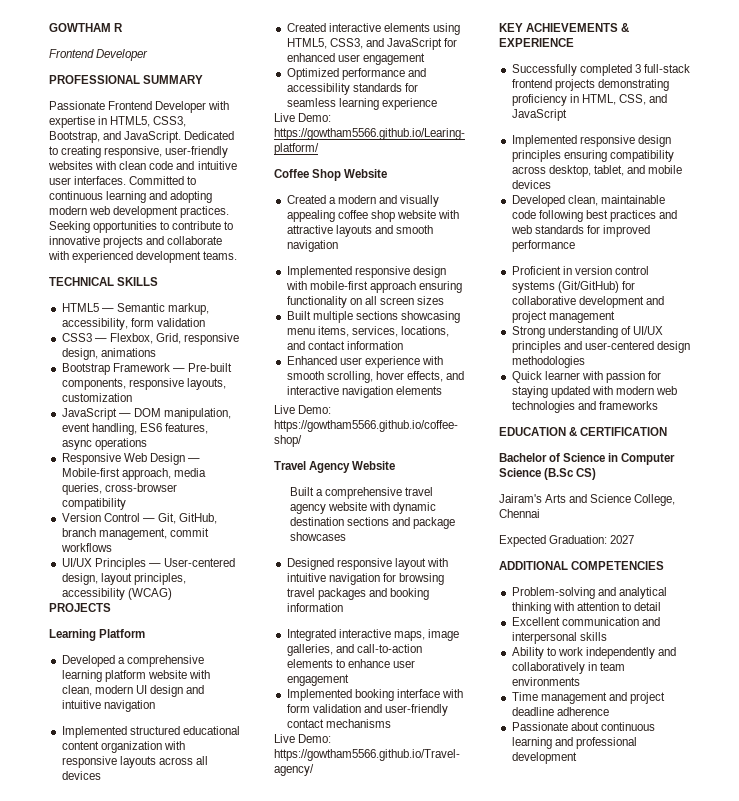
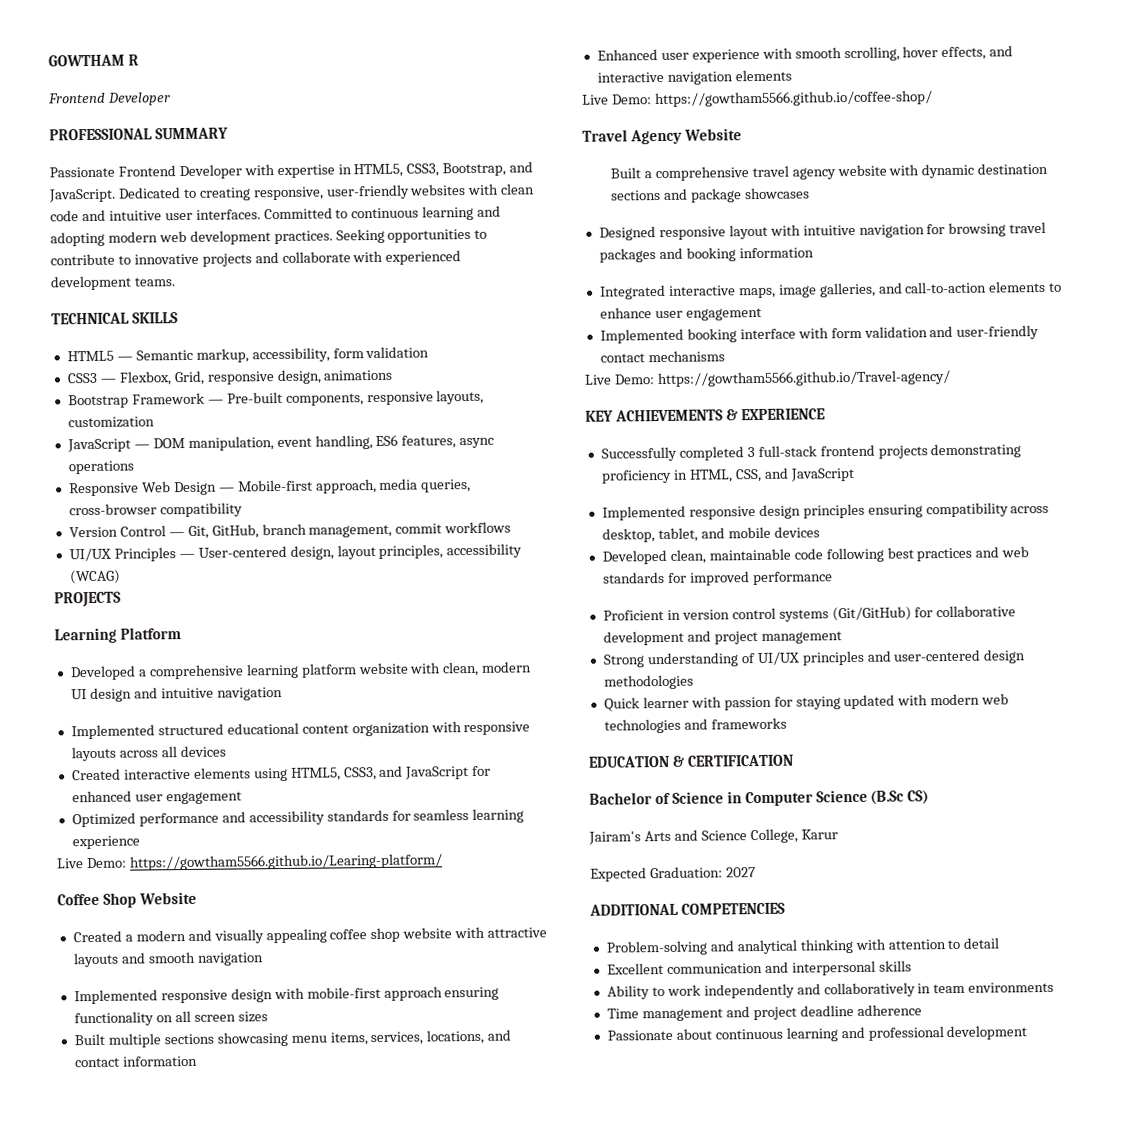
[499,509,540,518] Chennai -> [800,829,838,840] Karur

